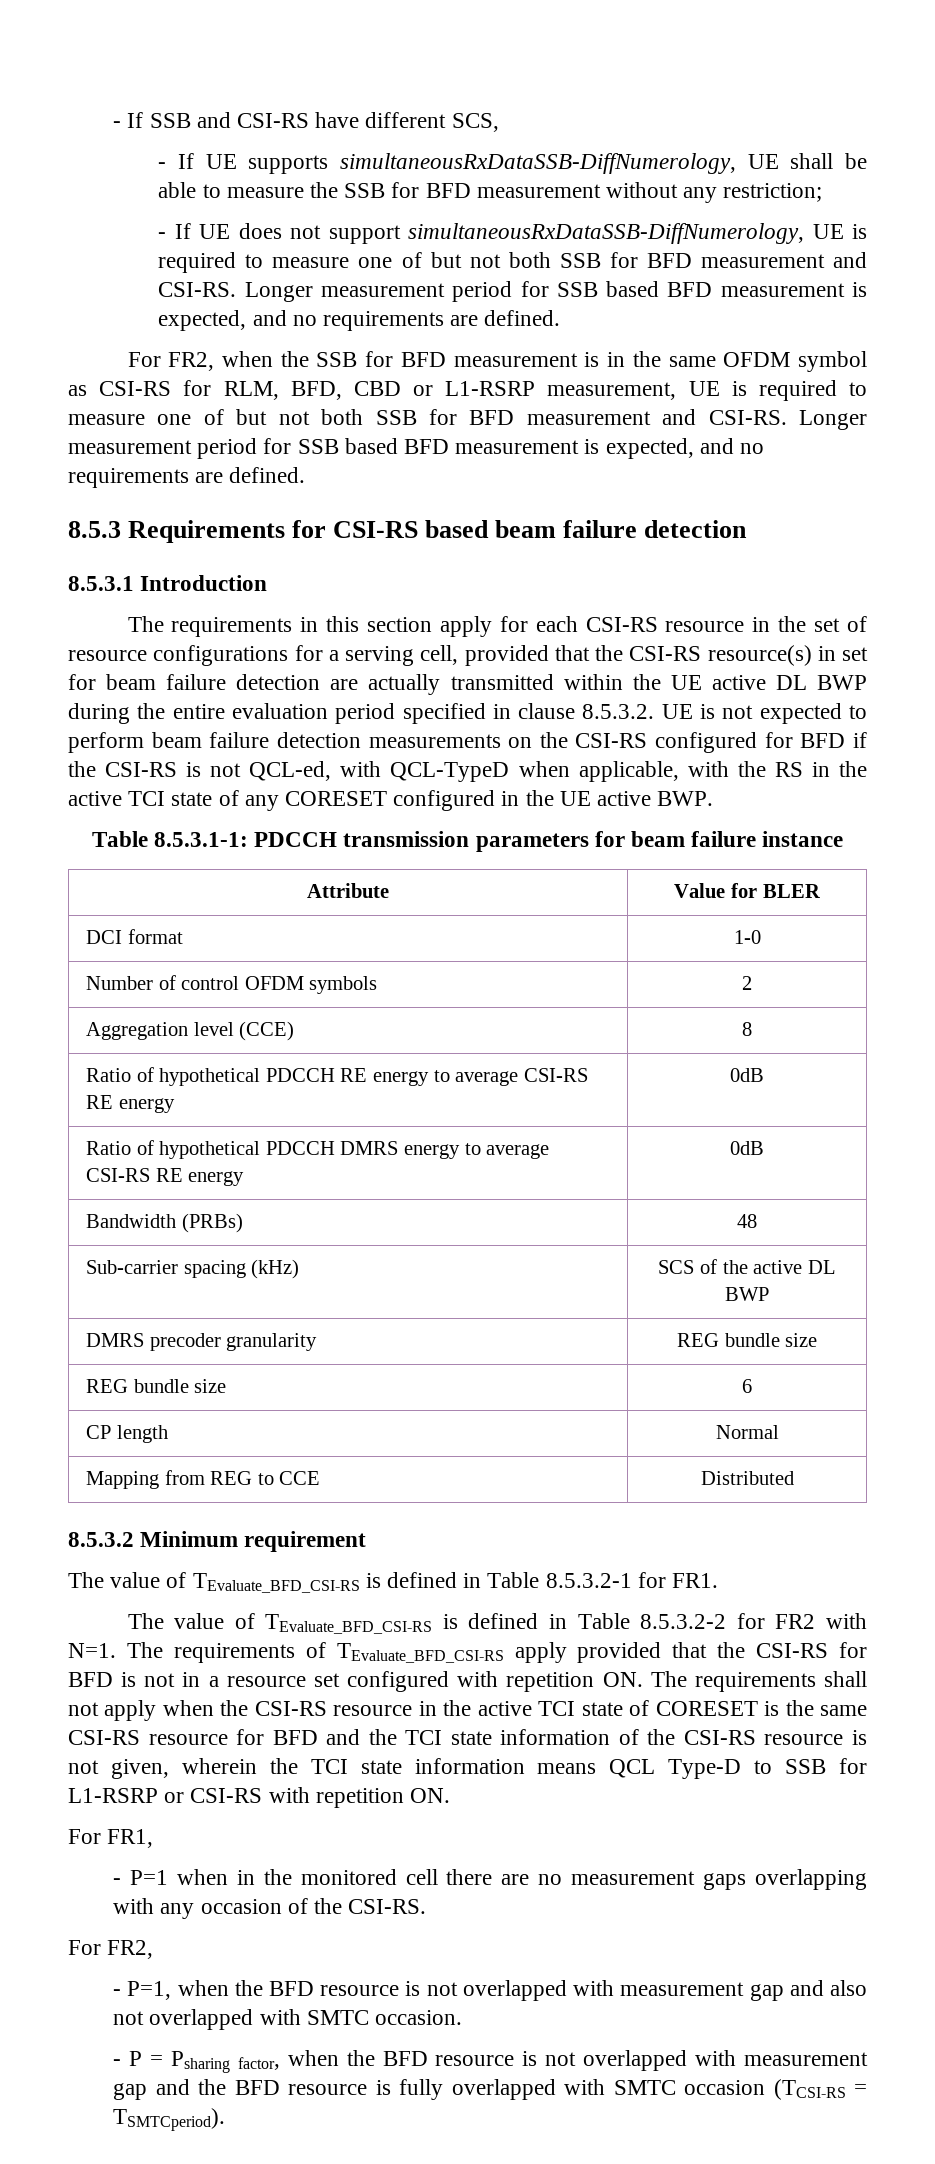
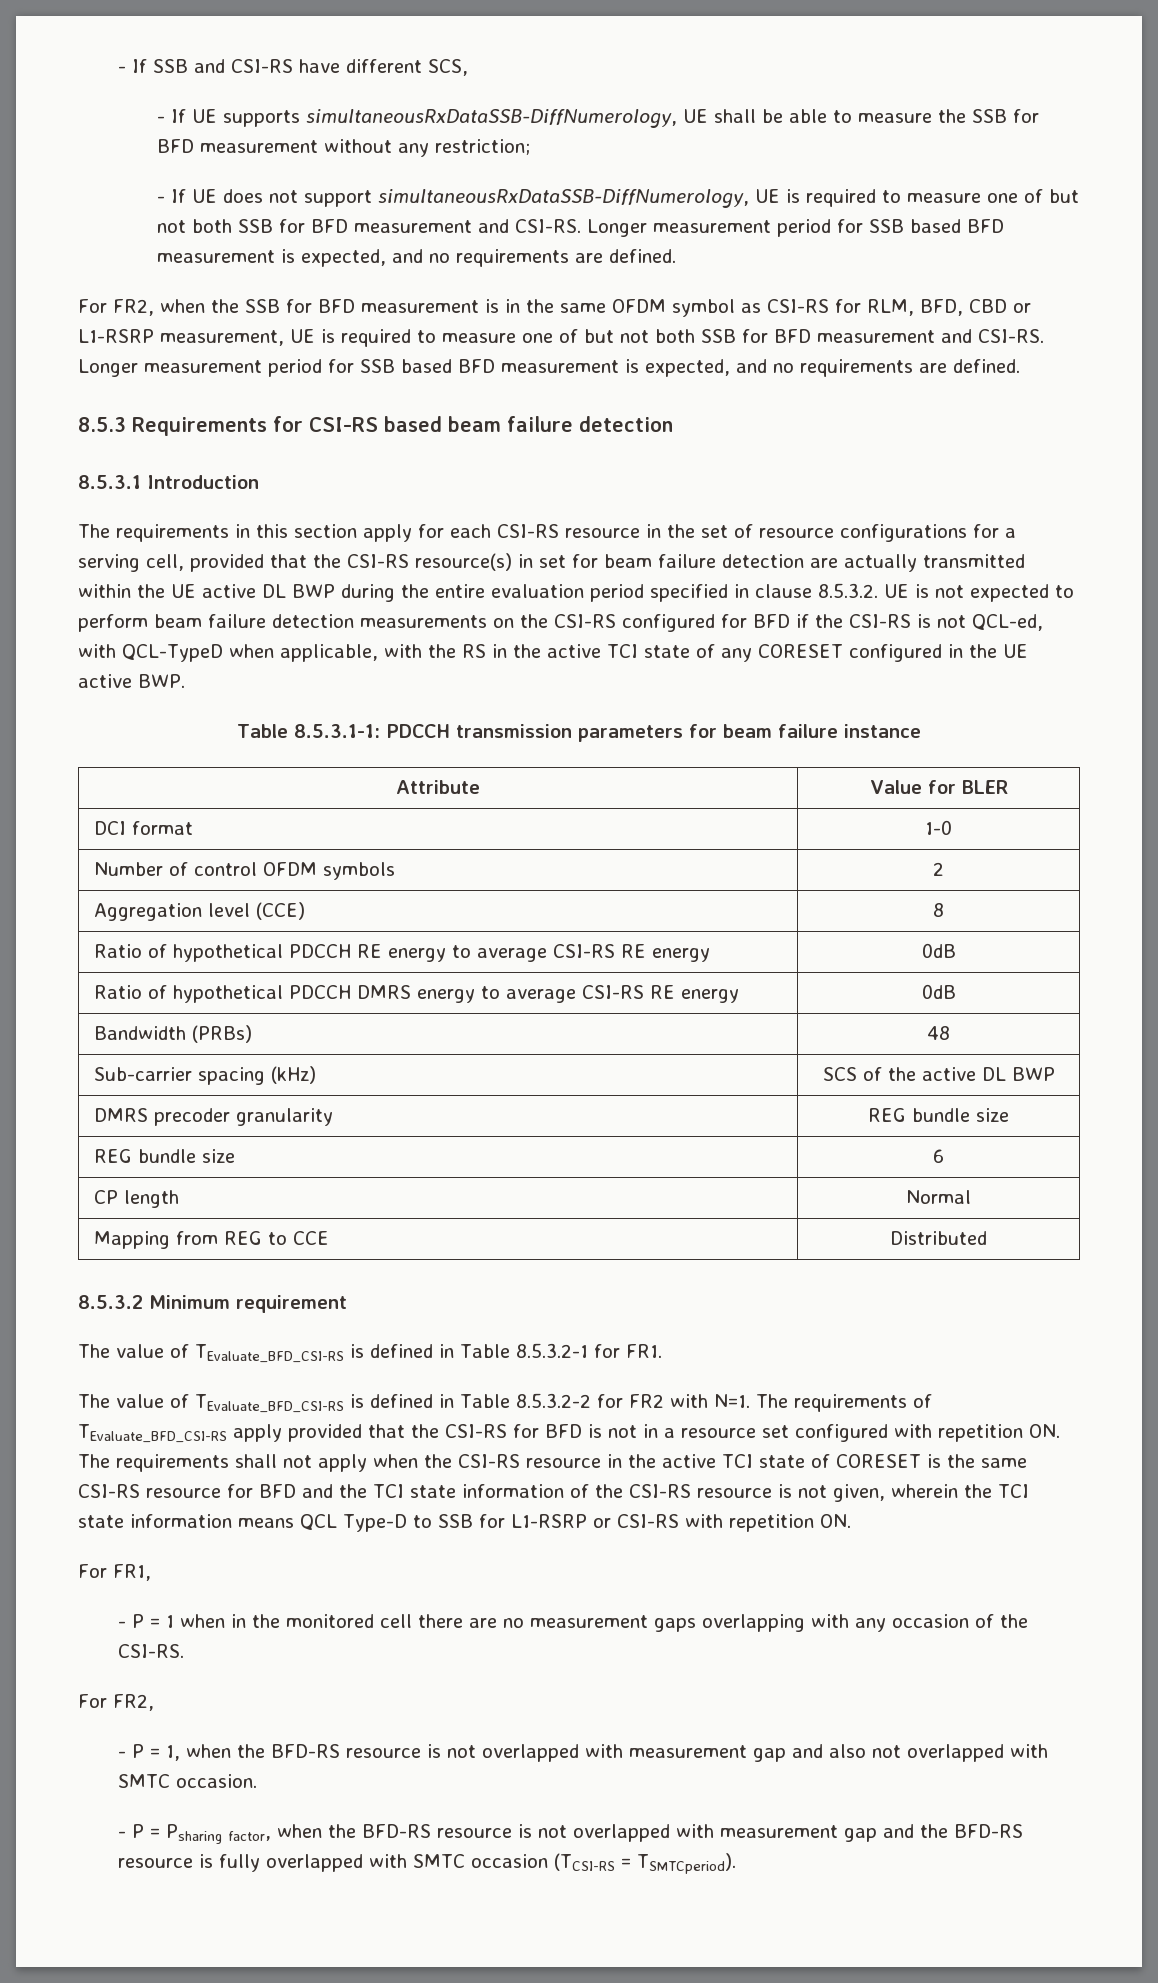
[130,1870,169,1885] P=1 -> [131,1614,174,1628] P = 1
[127,1980,315,2000] P=1, when the BFD -> [131,1744,340,1761] P = 1, when the BFD-RS
[382,2051,428,2066] BFD -> [361,1824,431,1838] BFD-RS
[234,2080,280,2095] BFD -> [953,1824,1023,1838] BFD-RS

